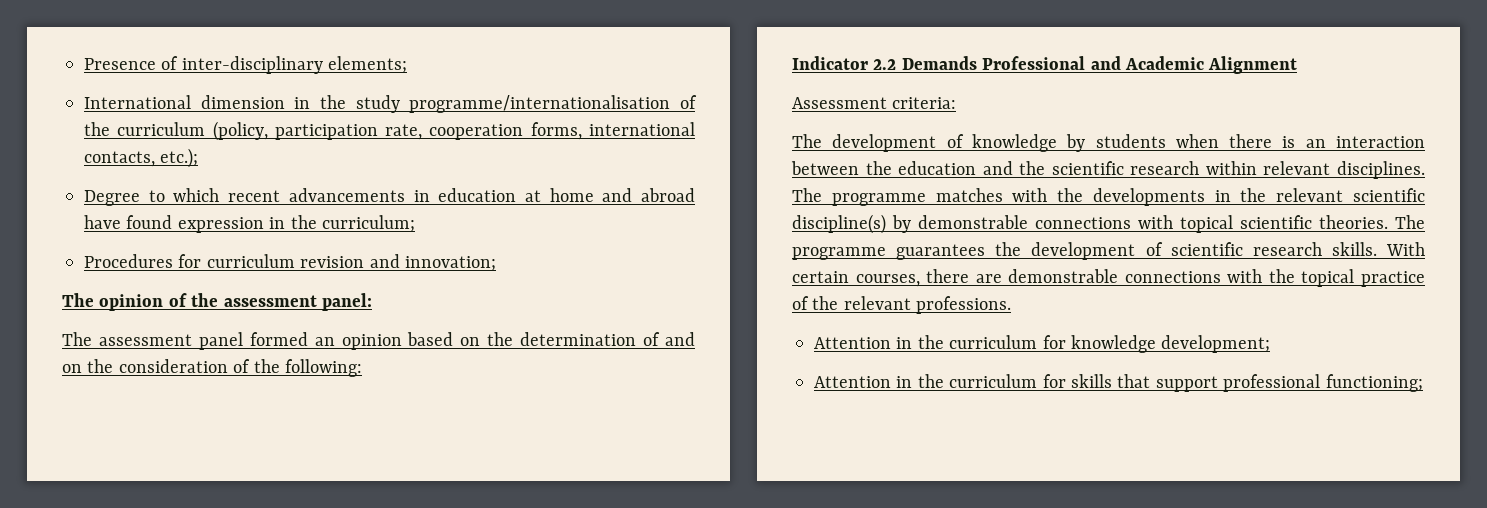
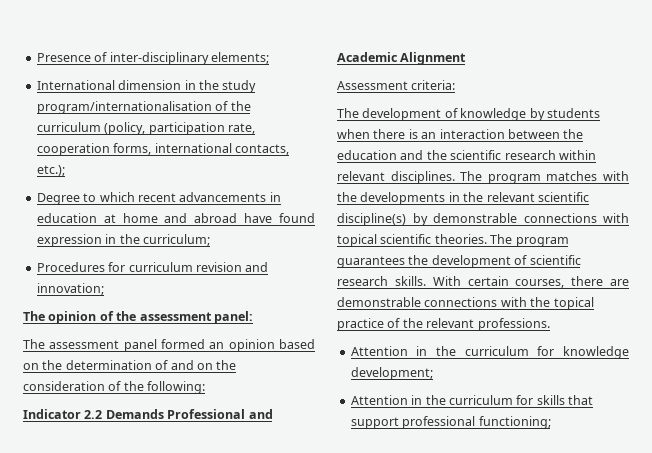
[409,95,671,113] programme/internationalisation -> [36,101,212,114] program/internationalisation
[831,193,926,206] programme -> [487,174,541,184] program
[792,247,886,260] programme -> [515,237,569,247] program

